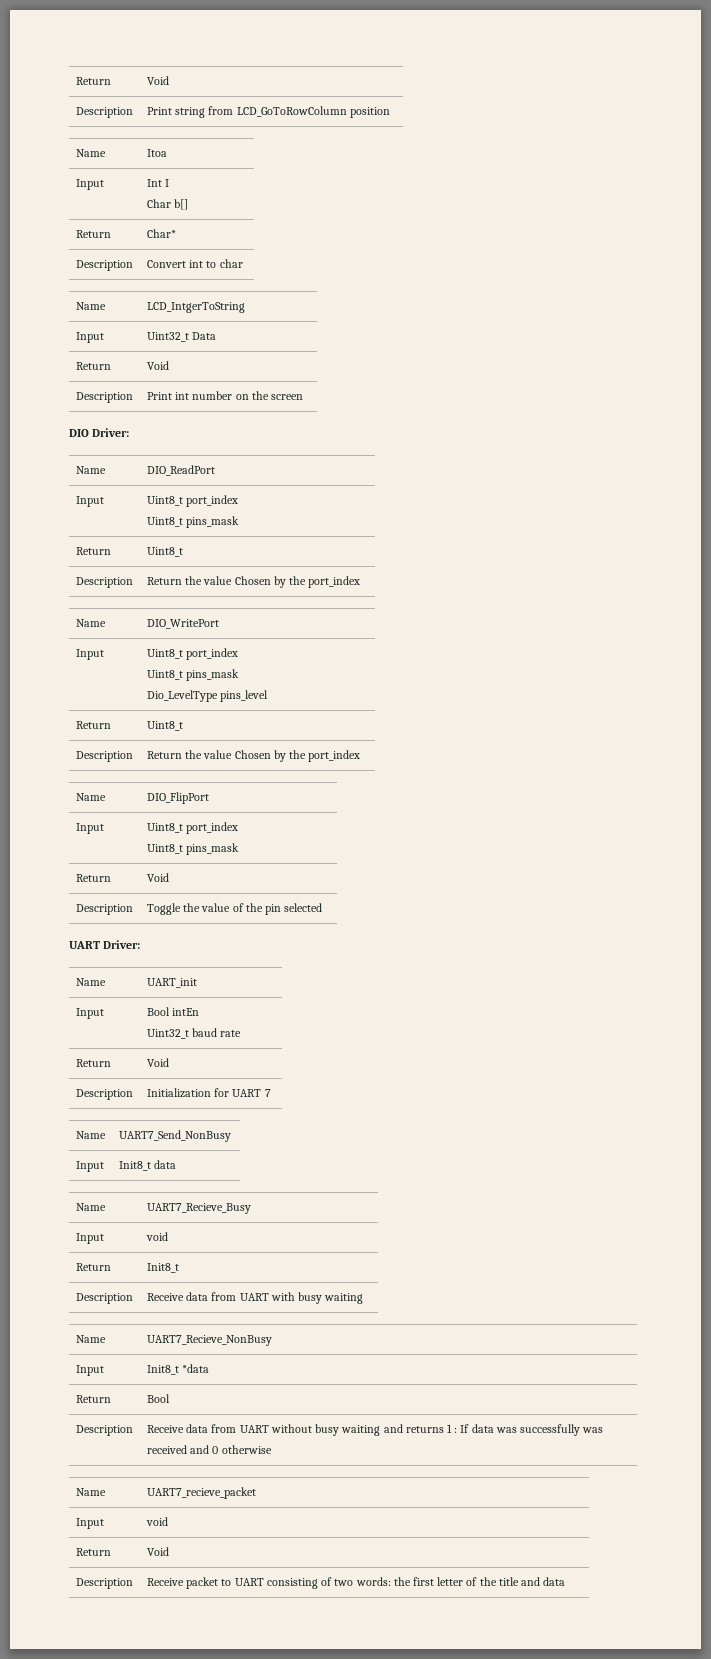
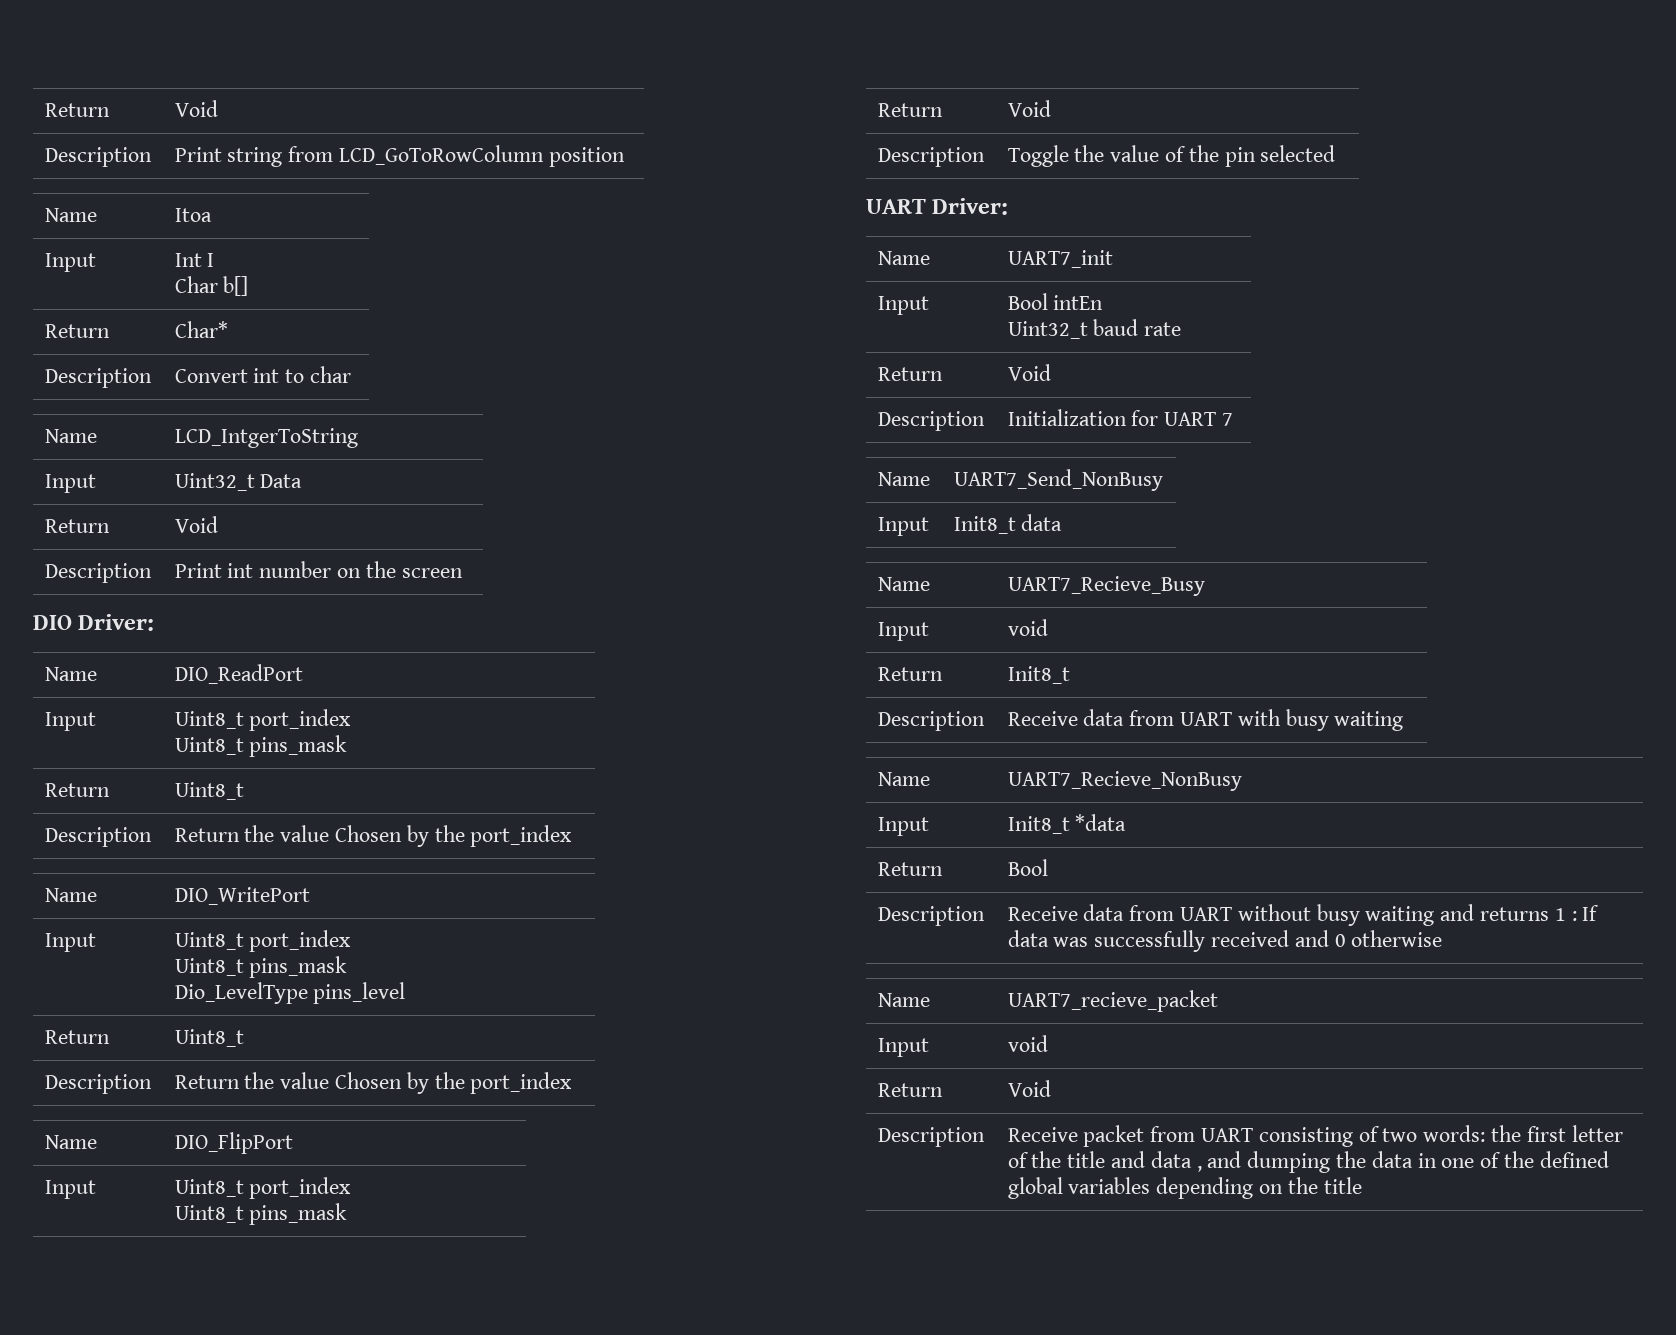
[146,978,197,988] UART_init -> [1007,250,1113,268] UART7_init
[582,1427,604,1433] was -> (1206, 941) none
[221,1579,232,1586] to -> [1150,1126,1196,1142] from
(566, 1581) none -> [1196,1151,1609,1173] [1007,1177,1362,1199] , and dumping the data in one of the defined global variables depending on the title

